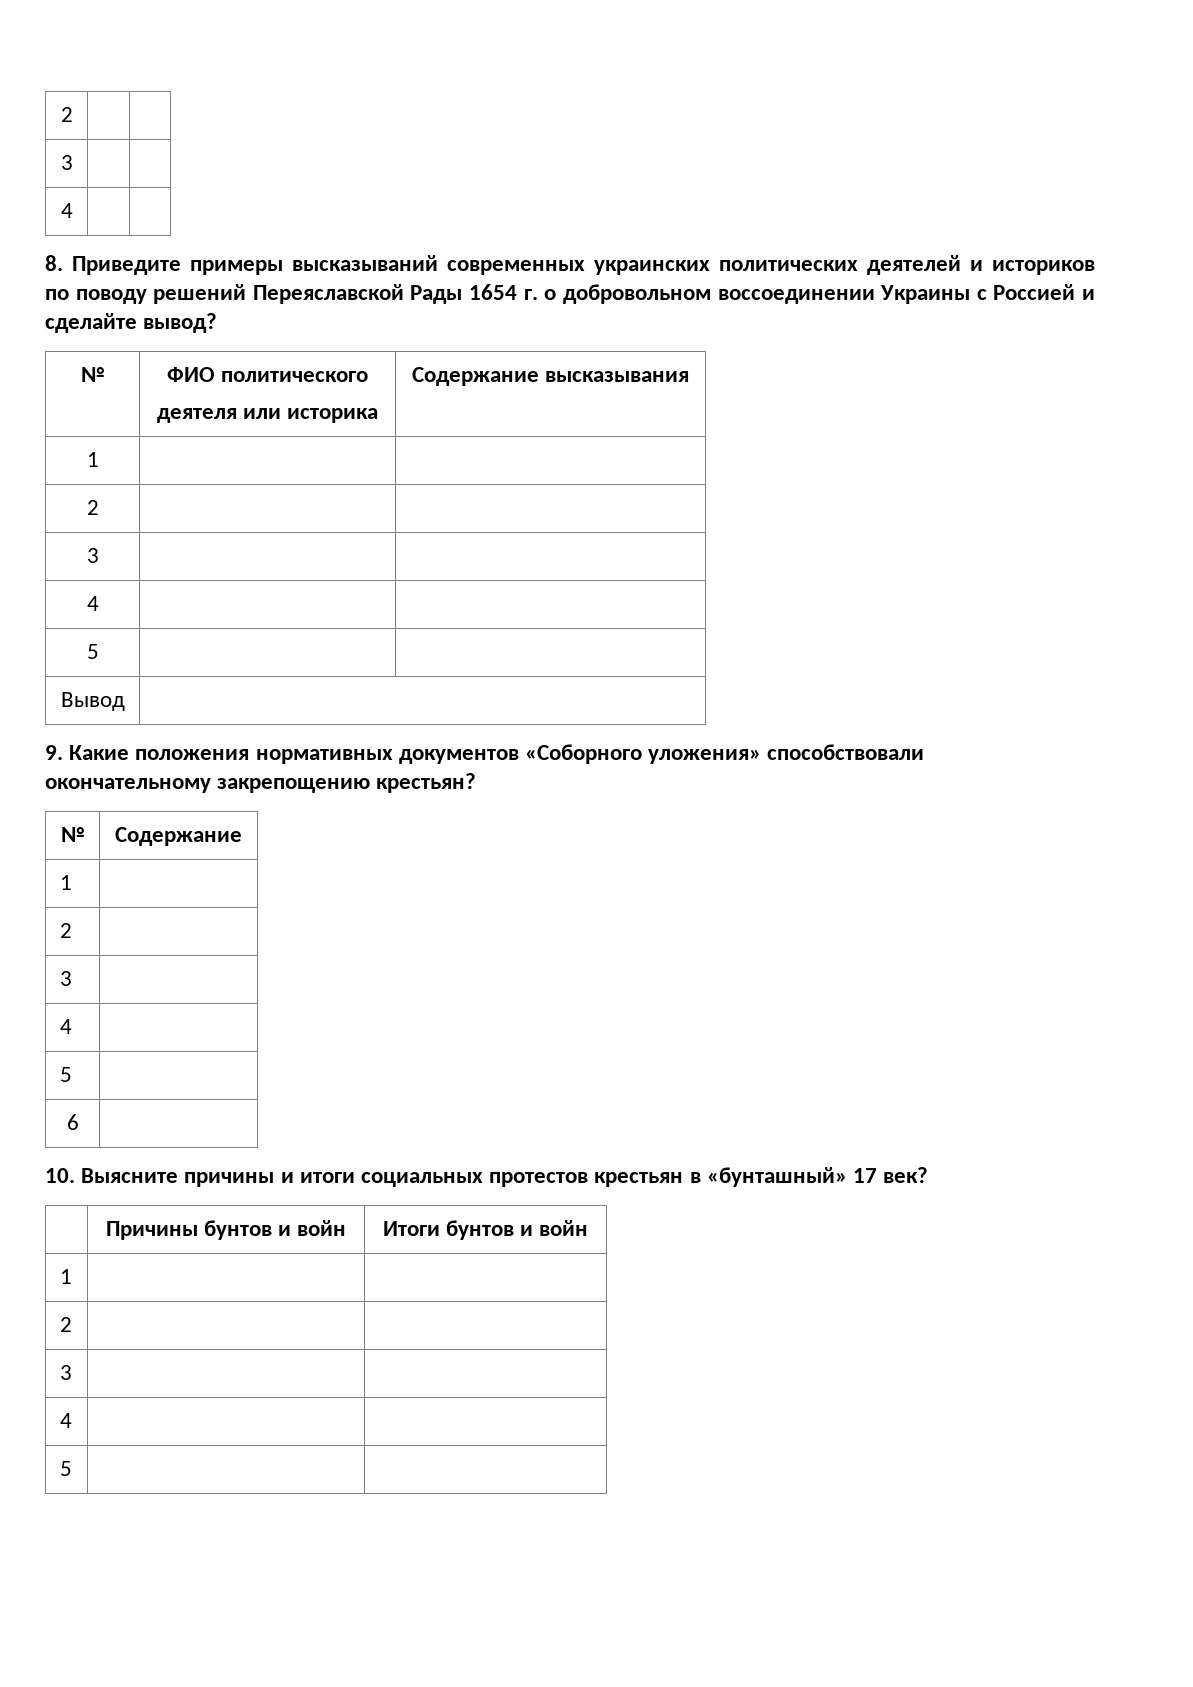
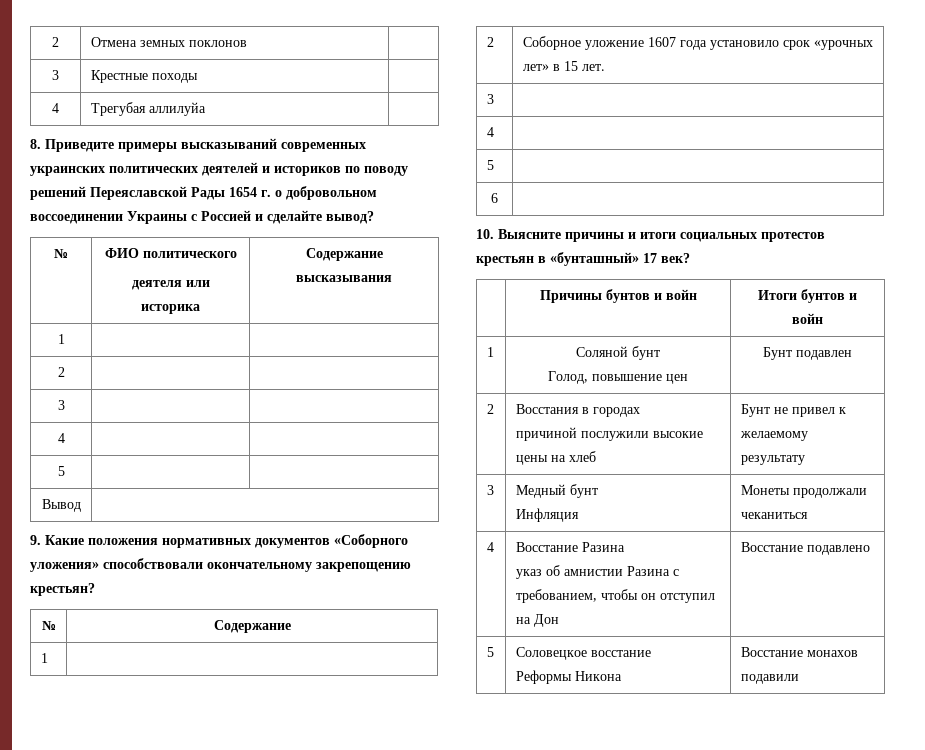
[60,107,73,122] [60,155,73,170] [60,203,73,218] 2 | | // 3 | | // 4 | -> [52,37,59,47] [90,37,247,47] [52,70,59,80] [90,70,198,83] [52,103,59,113] [90,102,206,116] 2 | Отмена земных поклонов | // 3 | Крестные походы | // 4 | Трегубая аллилуйа
(72, 930) none -> [522,36,873,50] [522,61,605,71] Соборное уложение 1607 года установило срок «урочных лет» в 15 лет.
[59,1317,72,1332] [59,1365,72,1380] [59,1413,72,1428] [59,1461,72,1476] | // 2 | | // 3 | | // 4 | | // 5 | | -> [576,346,660,360] [548,371,688,384] [763,347,852,360] [486,404,494,414] [515,404,640,417] [515,427,703,441] [515,451,596,465] [740,404,846,417] [739,431,808,441] [740,455,805,465] [486,485,494,495] [515,484,598,498] [515,508,579,522] [740,485,867,498] [740,512,808,519] [486,542,494,552] [515,542,625,552] [515,565,679,579] [515,589,715,603] [515,614,559,627] [740,542,870,555] [486,647,494,657] [515,647,651,660] [515,670,622,684] [740,647,858,657] [740,674,799,684] Соляной бунт // Голод, повышение цен | Бунт подавлен // 2 | Восстания в городах // причиной послужили высокие цены на хлеб | Бунт не привел к желаемому результату // 3 | Медный бунт // Инфляция | Монеты продолжали чеканиться // 4 | Восстание Разина // указ об амнистии Разина с требованием, чтобы он отступил на Дон | Восстание подавлено // 5 | Соловецкое восстание // Реформы Никона | Восстание монахов подавили

